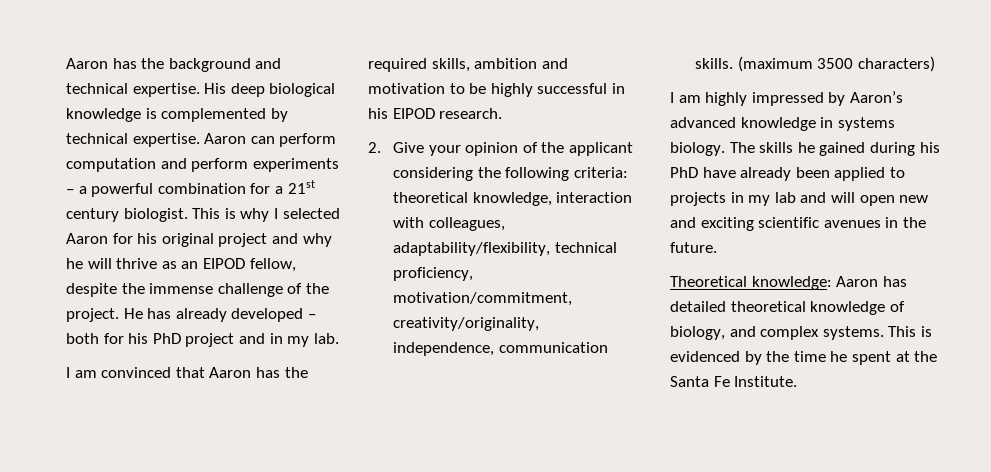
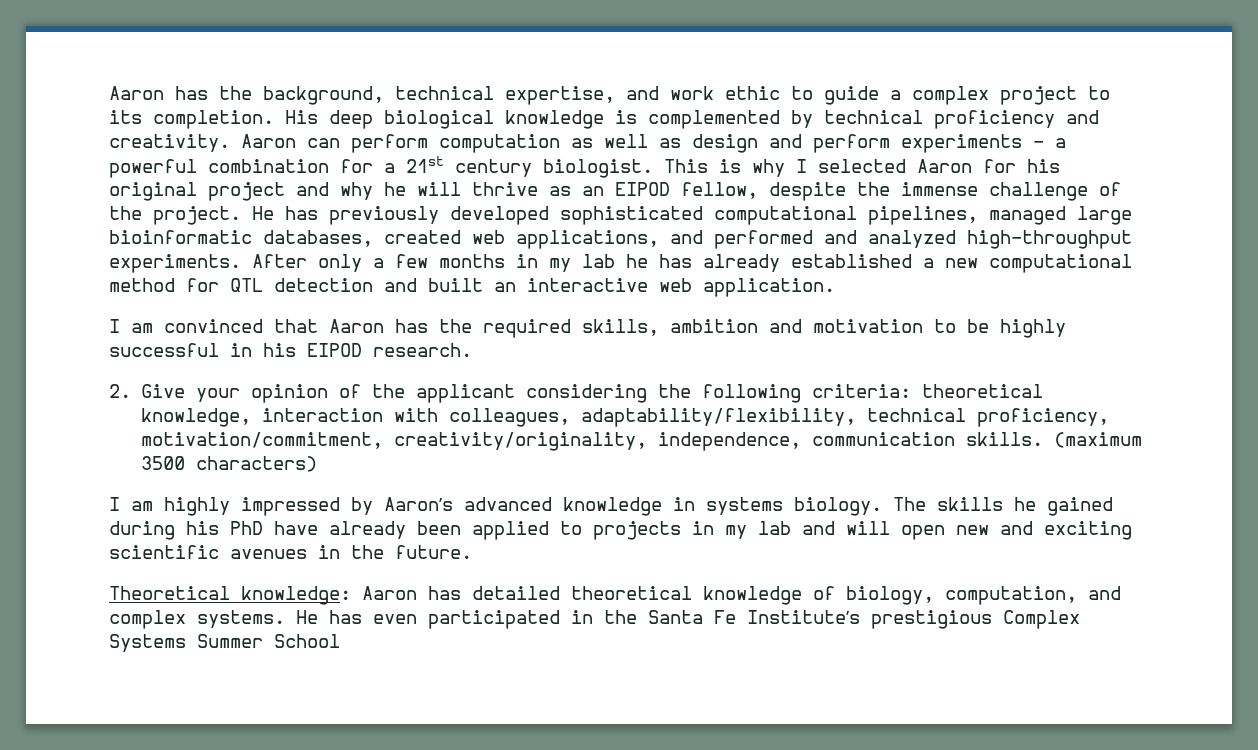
[66,58,282,72] [66,83,200,97] Aaron has the background and technical expertise. -> [109,86,1110,105] [109,110,274,129] Aaron has the background, technical expertise, and work ethic to guide a complex project to its completion.
[132,133,200,147] expertise. -> [934,110,1099,129] [109,134,230,152] proficiency and creativity.
(156, 165) none -> [571,134,758,153] as well as design
[175,308,316,322] [66,333,339,347] already developed – both for his PhD project and in my lab. -> [329,206,1132,225] [109,230,1132,249] [109,254,1132,273] [109,278,835,297] previously developed sophisticated computational pipelines, managed large bioinformatic databases, created web applications, and performed and analyzed high-throughput experiments. After only a few months in my lab he has already established a new computational method for QTL detection and built an interactive web application.
(725, 333) none -> [945,586,1077,605] computation,
[888,326,932,337] [670,351,938,365] [670,376,798,387] This is evidenced by the time he spent at the Santa Fe Institute. -> [296,610,1080,629] [109,634,340,652] He has even participated in the Santa Fe Institute’s prestigious Complex Systems Summer School

